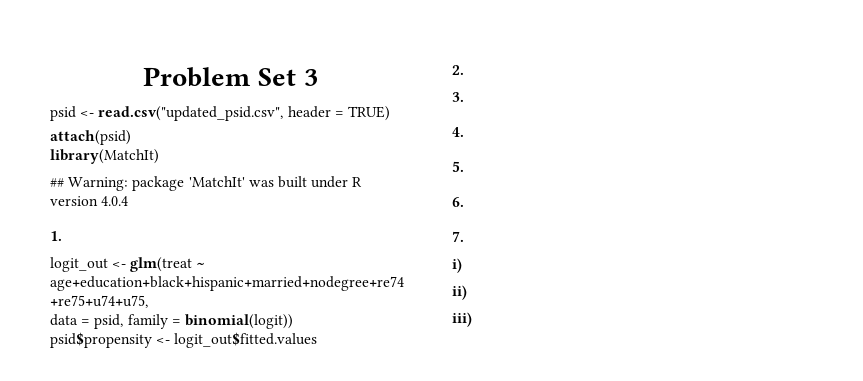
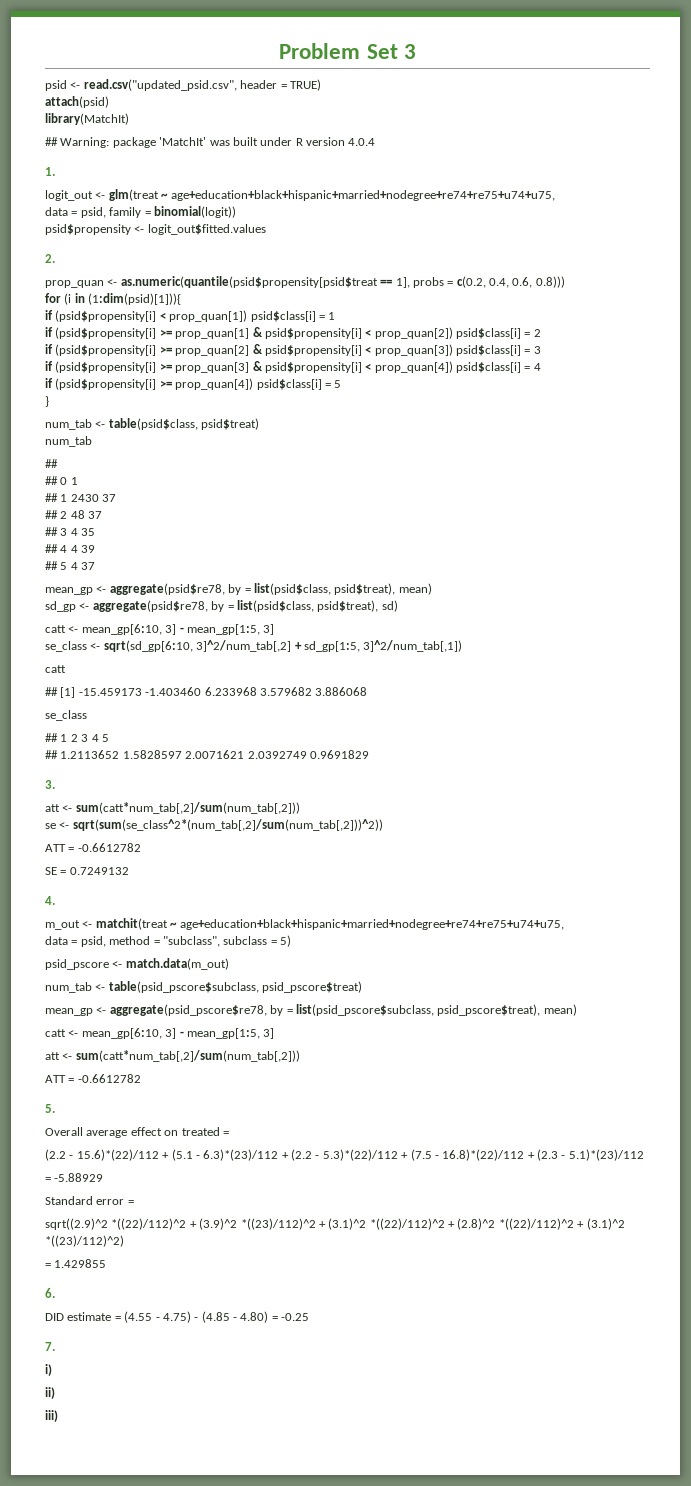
[452,92,464,102] [452,127,464,137] [452,161,464,172] [452,197,464,207] 3. // 4. // 5. // 6. -> [45,276,565,288] [45,293,182,305] [45,310,336,322] [45,327,541,339] [45,344,541,356] [45,361,541,373] [45,378,342,390] [45,396,49,407] [45,418,260,430] [45,436,92,447] [45,459,58,468] [45,476,78,485] [45,493,117,502] [45,510,103,519] [45,527,96,536] [45,544,96,553] [45,561,96,570] [45,583,432,595] [45,600,398,612] [45,624,275,635] [45,640,463,652] [45,665,66,673] [45,687,368,698] [45,710,87,721] [45,733,109,742] [45,750,369,759] [45,780,55,789] [45,802,300,814] [45,819,383,831] [45,843,141,852] [45,867,129,875] [45,896,55,905] [45,918,564,930] [45,935,291,947] [45,958,229,970] [45,981,363,993] [45,1004,577,1016] [45,1028,275,1039] [45,1050,300,1062] [45,1074,141,1083] [45,1104,55,1113] [45,1127,229,1138] [45,1149,644,1161] [45,1173,104,1182] [45,1196,134,1205] [45,1218,625,1230] [45,1235,124,1247] [45,1259,107,1268] [45,1288,55,1298] [45,1311,310,1323] prop_quan <- as.numeric(quantile(psid$propensity[psid$treat == 1], probs = c(0.2, 0.4, 0.6, 0.8))) // for (i in (1:dim(psid)[1])){ // if (psid$propensity[i] < prop_quan[1]) psid$class[i] = 1 // if (psid$propensity[i] >= prop_quan[1] & psid$propensity[i] < prop_quan[2]) psid$class[i] = 2 // if (psid$propensity[i] >= prop_quan[2] & psid$propensity[i] < prop_quan[3]) psid$class[i] = 3 // if (psid$propensity[i] >= prop_quan[3] & psid$propensity[i] < prop_quan[4]) psid$class[i] = 4 // if (psid$propensity[i] >= prop_quan[4]) psid$class[i] = 5 // } // num_tab <- table(psid$class, psid$treat) // num_tab // ## // ## 0 1 // ## 1 2430 37 // ## 2 48 37 // ## 3 4 35 // ## 4 4 39 // ## 5 4 37 // mean_gp <- aggregate(psid$re78, by = list(psid$class, psid$treat), mean) // sd_gp <- aggregate(psid$re78, by = list(psid$class, psid$treat), sd) // catt <- mean_gp[6:10, 3] - mean_gp[1:5, 3] // se_class <- sqrt(sd_gp[6:10, 3]^2/num_tab[,2] + sd_gp[1:5, 3]^2/num_tab[,1]) // catt // ## [1] -15.459173 -1.403460 6.233968 3.579682 3.886068 // se_class // ## 1 2 3 4 5 // ## 1.2113652 1.5828597 2.0071621 2.0392749 0.9691829 // 3. // att <- sum(catt*num_tab[,2]/sum(num_tab[,2])) // se <- sqrt(sum(se_class^2*(num_tab[,2]/sum(num_tab[,2]))^2)) // ATT = -0.6612782 // SE = 0.7249132 // 4. // m_out <- matchit(treat ~ age+education+black+hispanic+married+nodegree+re74+re75+u74+u75, // data = psid, method = "subclass", subclass = 5) // psid_pscore <- match.data(m_out) // num_tab <- table(psid_pscore$subclass, psid_pscore$treat) // mean_gp <- aggregate(psid_pscore$re78, by = list(psid_pscore$subclass, psid_pscore$treat), mean) // catt <- mean_gp[6:10, 3] - mean_gp[1:5, 3] // att <- sum(catt*num_tab[,2]/sum(num_tab[,2])) // ATT = -0.6612782 // 5. // Overall average effect on treated = // (2.2 - 15.6)*(22)/112 + (5.1 - 6.3)*(23)/112 + (2.2 - 5.3)*(22)/112 + (7.5 - 16.8)*(22)/112 + (2.3 - 5.1)*(23)/112 // = -5.88929 // Standard error = // sqrt((2.9)^2 *((22)/112)^2 + (3.9)^2 *((23)/112)^2 + (3.1)^2 *((22)/112)^2 + (2.8)^2 *((22)/112)^2 + (3.1)^2 *((23)/112)^2) // = 1.429855 // 6. // DID estimate = (4.55 - 4.75) - (4.85 - 4.80) = -0.25

